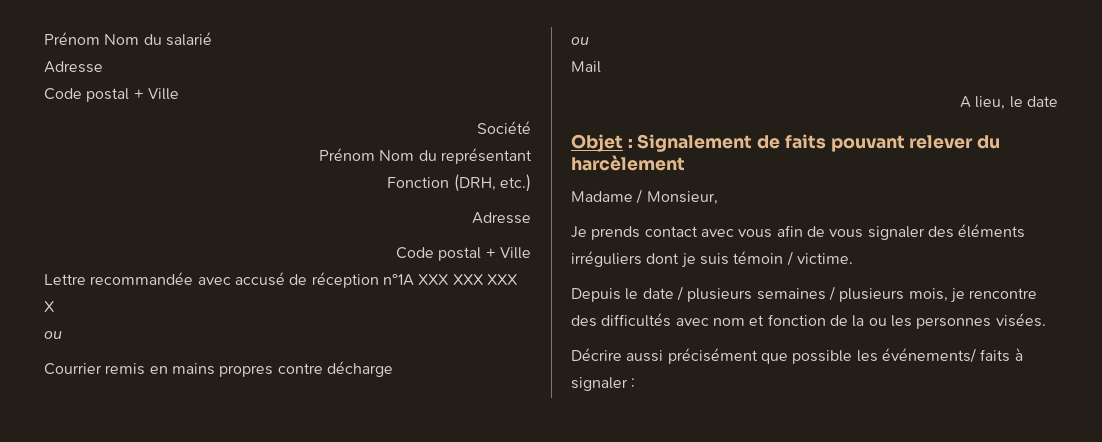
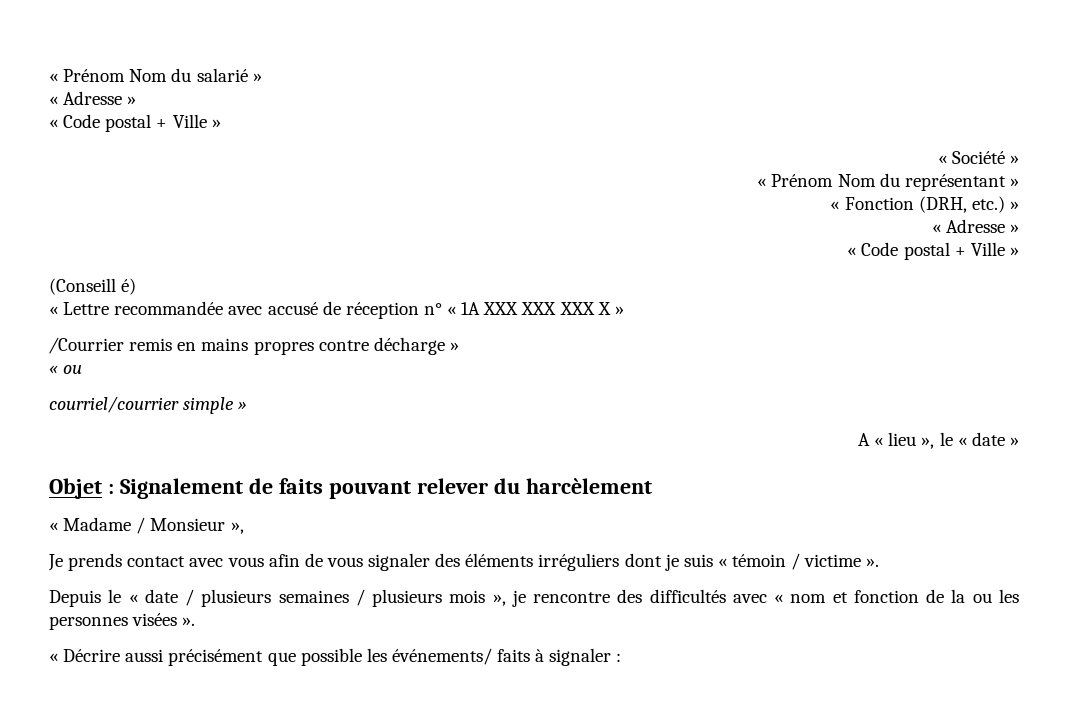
(44, 38) none -> [49,73,58,82] «
[44,61,103,73] [44,88,179,102] // Adresse // Code postal + Ville // -> [252,73,262,82] [49,91,137,105] [49,114,221,132] [937,155,947,164] » // « Adresse » // « Code postal + Ville » // «
(531, 127) // -> [1010,155,1019,164] [757,178,767,187] » // «
(532, 156) // -> [1010,178,1019,187] [830,201,840,210] » // «
[472,212,531,224] [396,247,531,261] // Adresse // Code postal + Ville // -> [1010,201,1019,210] [931,219,1019,233] [847,242,1019,260] [49,278,137,295] [49,306,58,315] » // « Adresse » // « Code postal + Ville » // (Conseill é) // «
[382,274,414,286] n°1A -> [423,302,481,315] n° « 1A
[44,331,62,339] [44,363,102,375] // ou // Courrier -> [614,306,624,315] [49,337,124,354] » // /Courrier
[571,37,589,45] [571,61,601,73] [960,96,1058,110] // ou // Mail // A lieu, le date -> [449,342,459,351] [49,365,83,374] [49,396,248,414] [858,432,1019,449] » // « ou // courriel/courrier simple » // A « lieu », le « date »
(685, 163) none -> [49,522,58,531] «
[646,191,718,205] Monsieur, -> [150,518,244,534] Monsieur »,
(729, 259) none -> [717,558,727,567] «
[796,253,853,264] victime. -> [804,554,880,567] victime ».
(639, 294) none -> [128,594,138,603] «
[908,288,948,302] mois, -> [449,590,506,606] mois »,
(709, 322) none -> [774,594,784,603] «
[995,313,1046,327] visées. // -> [132,613,196,626] [49,653,58,662] visées ». // «

